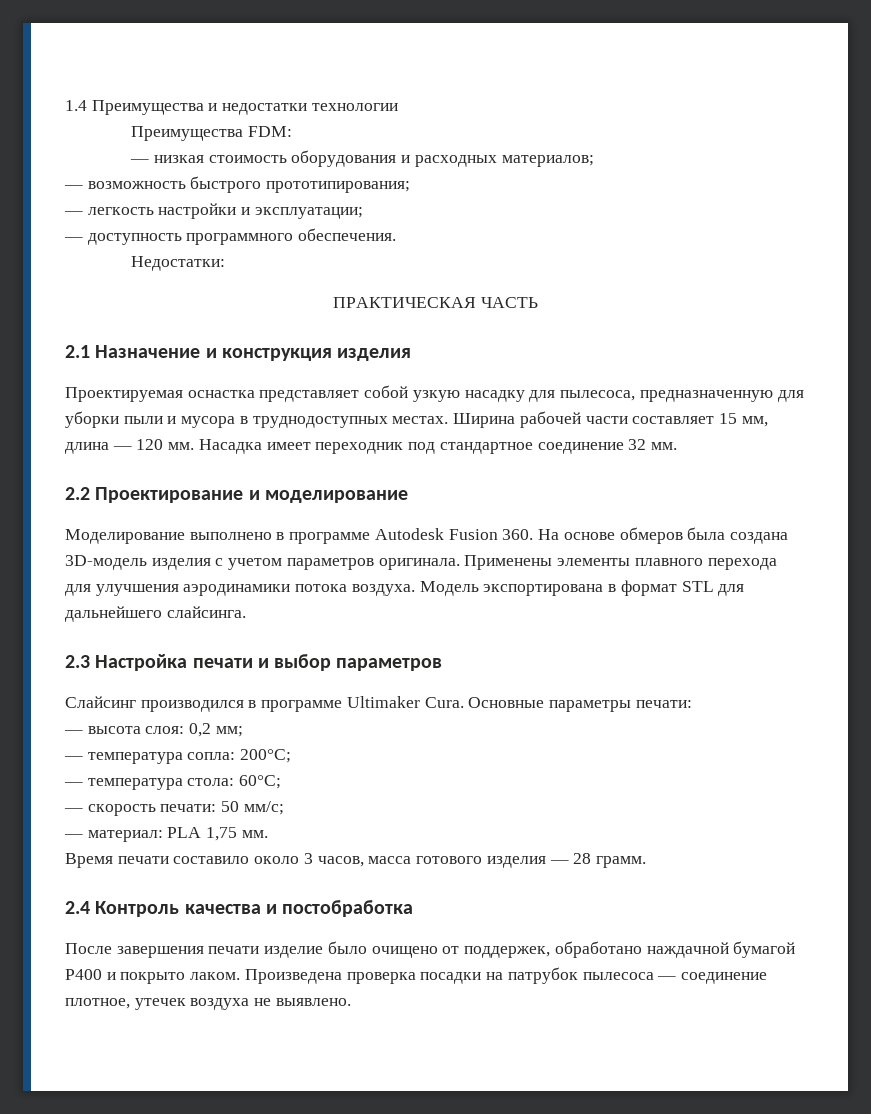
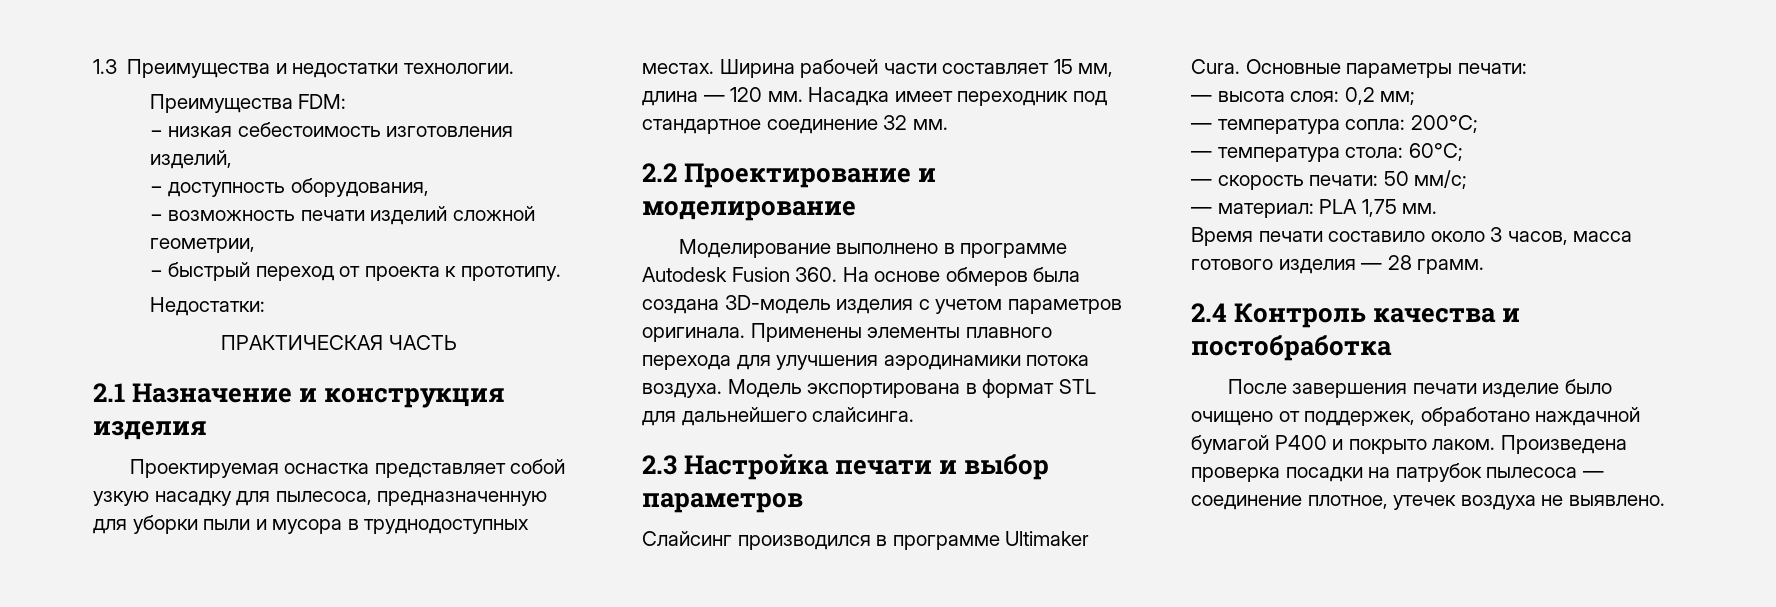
[65,100,87,111] 1.4 -> [93,59,117,74] 1.3
[311,103,398,111] технологии -> [403,63,514,74] технологии.
[130,150,594,167] [64,176,411,193] [64,203,363,219] [64,228,397,245] — низкая стоимость оборудования и расходных материалов; // — возможность быстрого прототипирования; // — легкость настройки и эксплуатации; // — доступность программного обеспечения. -> [149,122,514,137] [149,150,232,169] [149,178,429,197] [149,206,535,225] [149,238,255,253] [149,262,561,281] − низкая себестоимость изготовления изделий, // − доступность оборудования, // − возможность печати изделий сложной геометрии, // − быстрый переход от проекта к прототипу.

